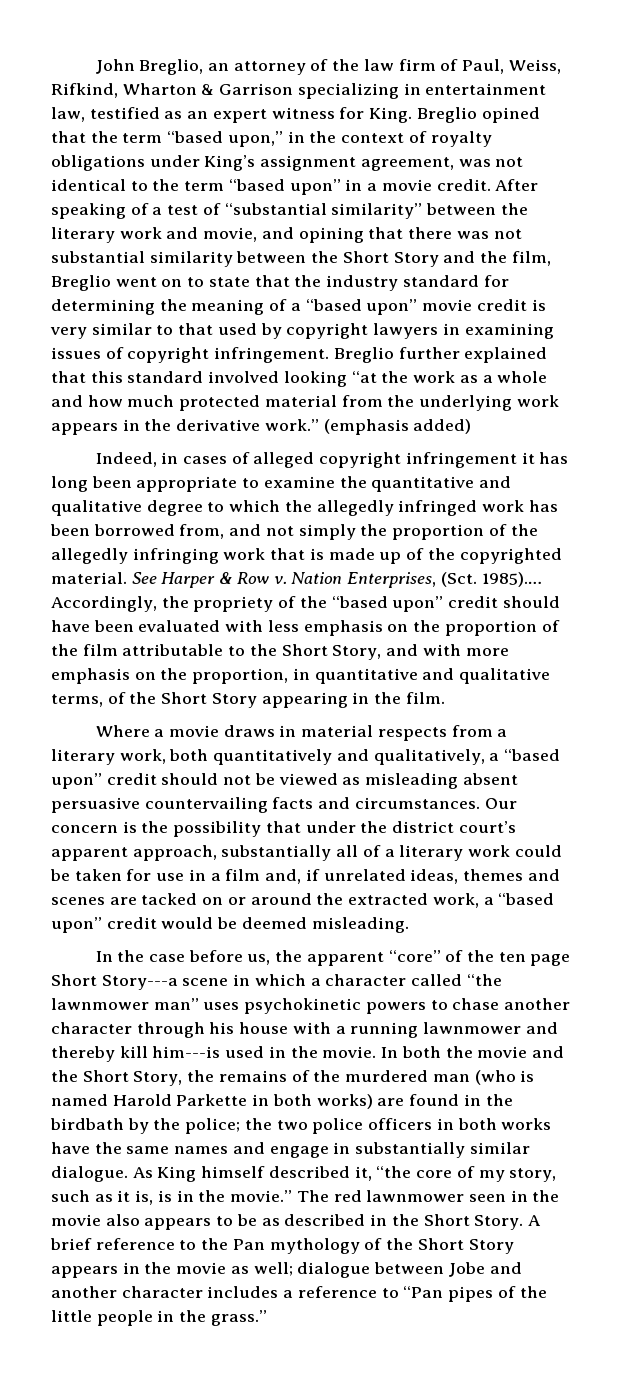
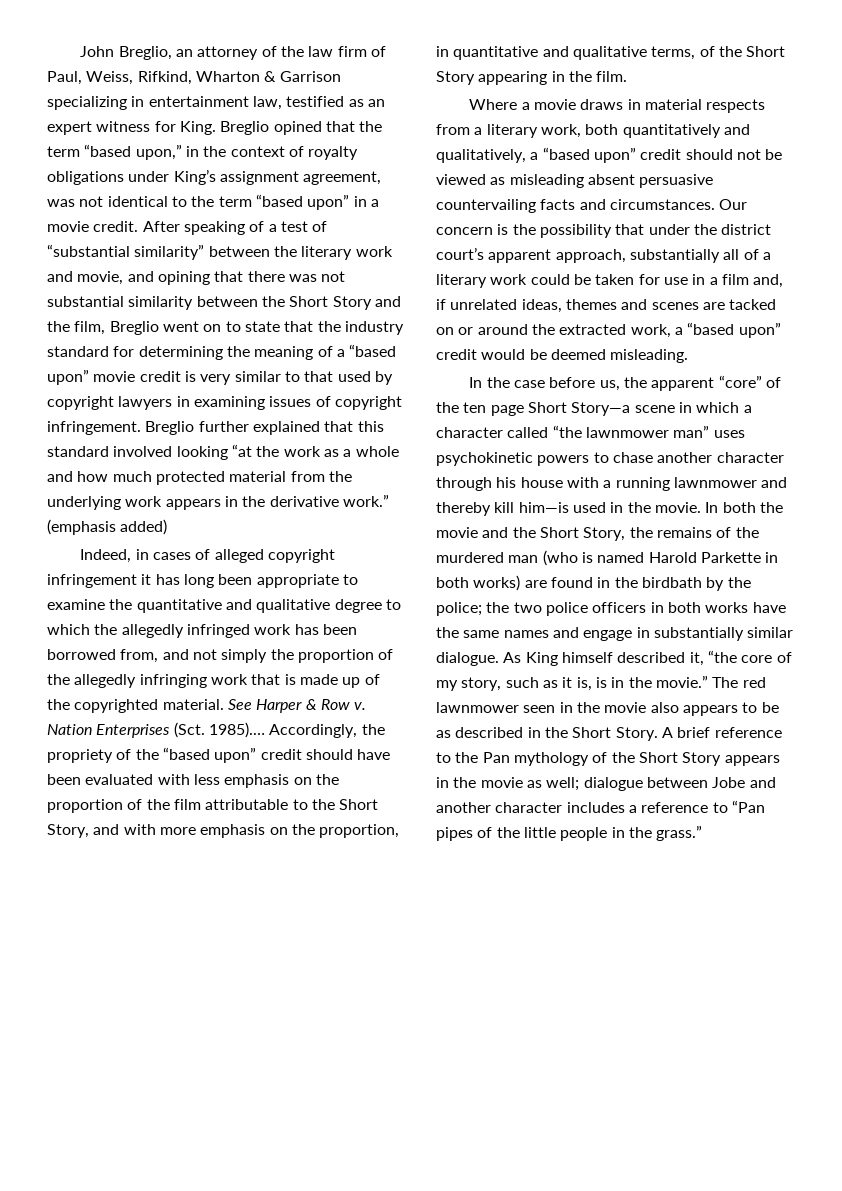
[347,572,437,588] Enterprises, -> [96,724,171,738] Enterprises
[101,975,178,990] Story---a -> [571,402,631,416] Story—a
[152,1046,221,1058] him---is -> [518,502,569,513] him—is

